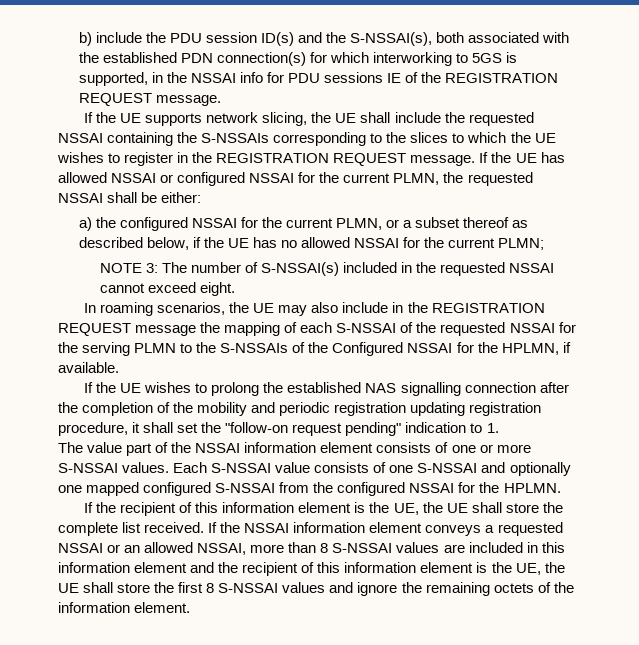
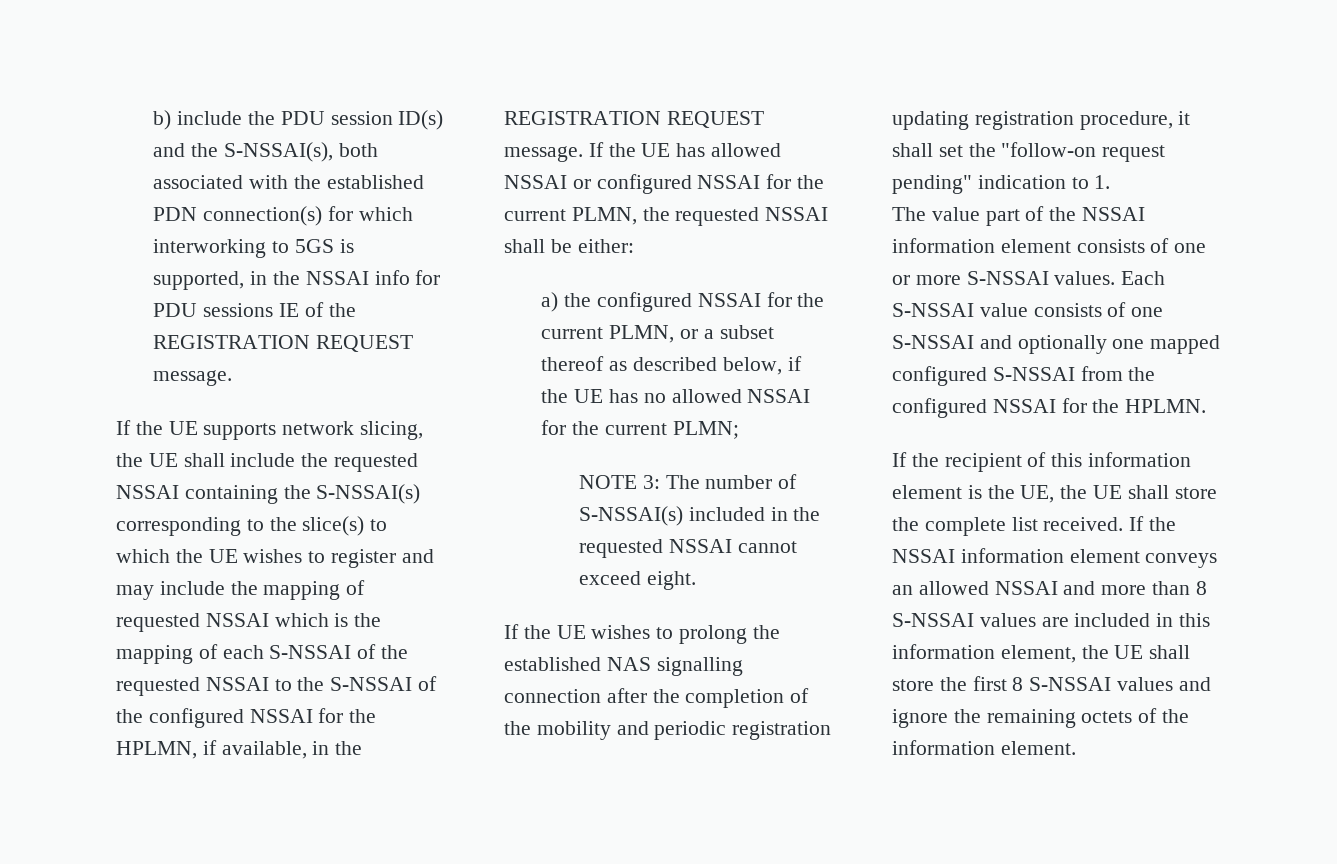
[201,133,270,143] S-NSSAIs -> [316,484,421,504] S-NSSAI(s)
[410,132,449,143] slices -> [302,516,365,536] slice(s)
(174, 159) none -> [401,549,434,563] [116,580,366,600] [116,613,382,632] [116,644,409,664] [116,676,438,696] [116,708,377,728] [116,740,307,759] and may include the mapping of requested NSSAI which is the mapping of each S-NSSAI of the requested NSSAI to the S-NSSAI of the configured NSSAI for the HPLMN, if available,
[84,302,545,316] [58,322,576,336] [58,342,571,356] [58,362,119,373] // In roaming scenarios, the UE may also include in the REGISTRATION REQUEST message the mapping of each S-NSSAI of the requested NSSAI for the serving PLMN to the S-NSSAIs of the Configured NSSAI for the HPLMN, if available. -> (696, 580) none
[485,522,563,536] [58,542,247,555] a requested NSSAI or an allowed NSSAI, -> [892,581,1096,595] an allowed NSSAI and
[134,562,541,576] element and the recipient of this information element is the UE, -> [1000,645,1076,663] element,

